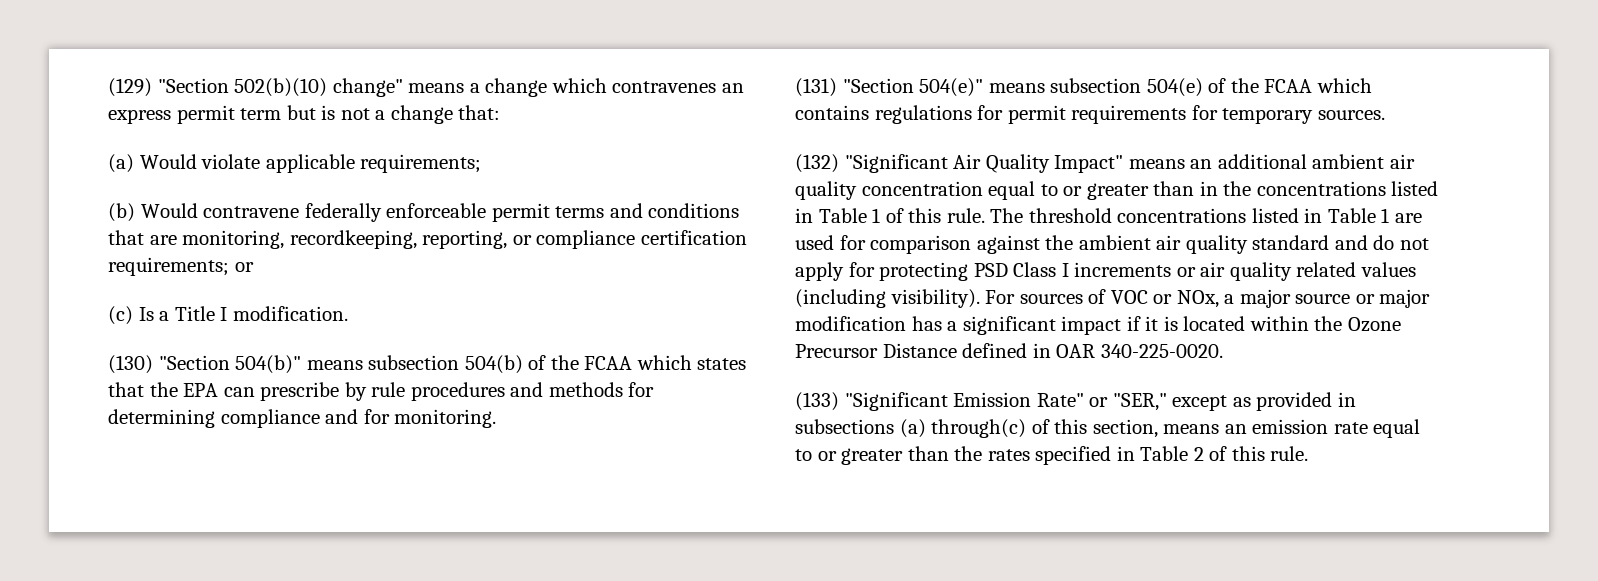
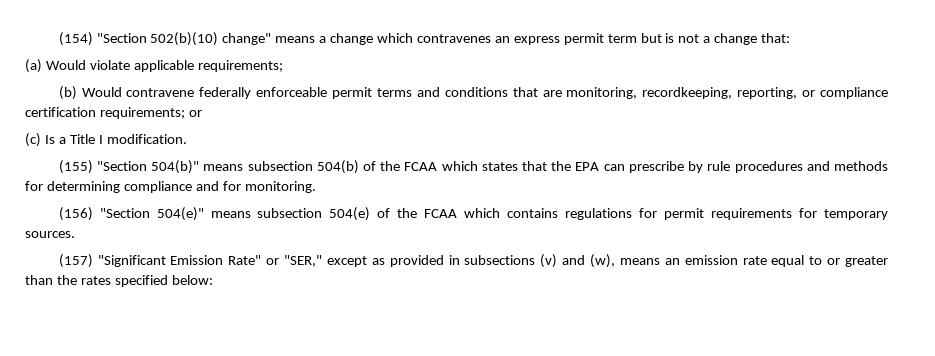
[108,78,152,97] (129) -> [58,32,93,46] (154)
[108,355,153,374] (130) -> [58,160,93,174] (155)
[795,78,837,97] (131) -> [58,207,93,221] (156)
[795,154,1415,173] [795,181,1439,200] [795,208,1422,223] [795,235,1429,254] [795,262,1416,281] [795,289,1431,308] [795,316,1401,335] [795,343,1223,358] [795,392,839,411] (132) "Significant Air Quality Impact" means an additional ambient air quality concentration equal to or greater than in the concentrations listed in Table 1 of this rule. The threshold concentrations listed in Table 1 are used for comparison against the ambient air quality standard and do not apply for protecting PSD Class I increments or air quality related values (including visibility). For sources of VOC or NOx, a major source or major modification has a significant impact if it is located within the Ozone Precursor Distance defined in OAR 340-225-0020. // (133) -> [58,254,93,268] (157)
[899,419,1158,438] (a) through(c) of this section, -> [540,254,616,268] (v) and (w),
[1116,446,1309,461] in Table 2 of this rule. -> [171,275,213,285] below:

